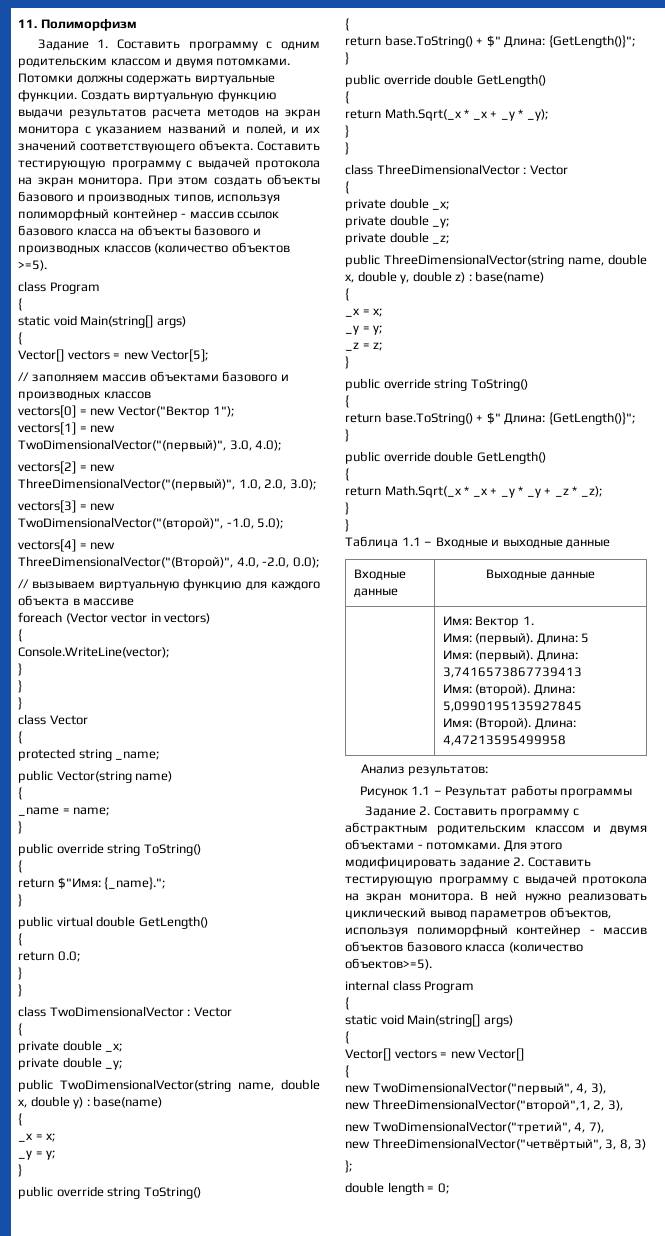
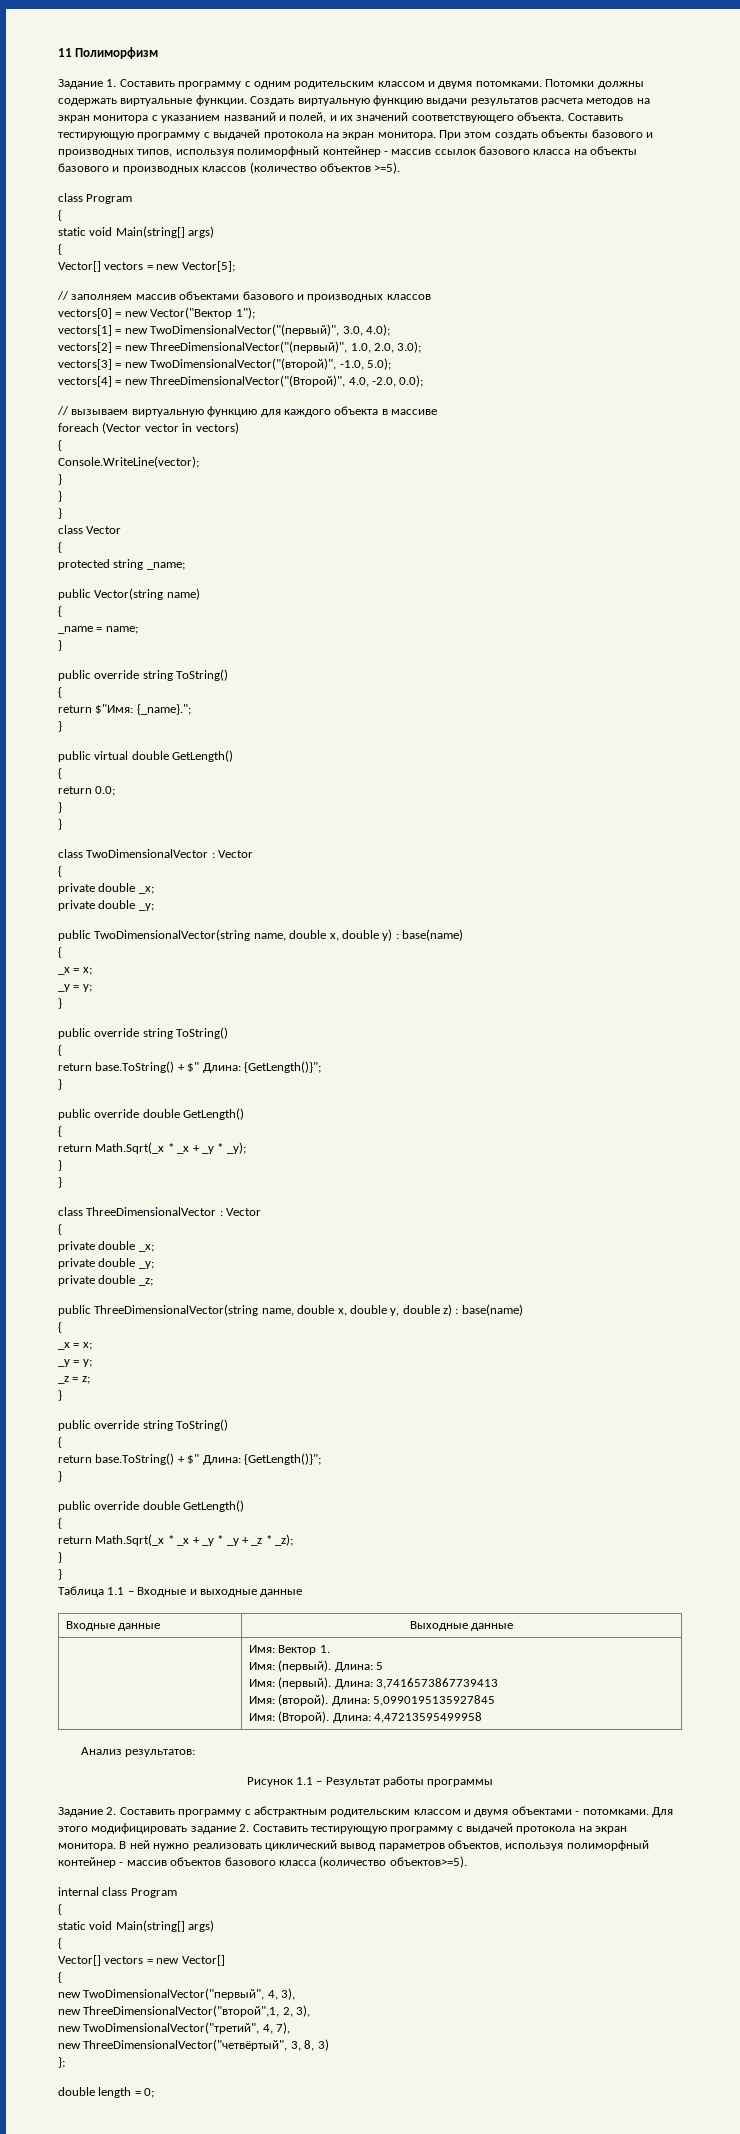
[18,19,37,28] 11. -> [58,48,72,57] 11

